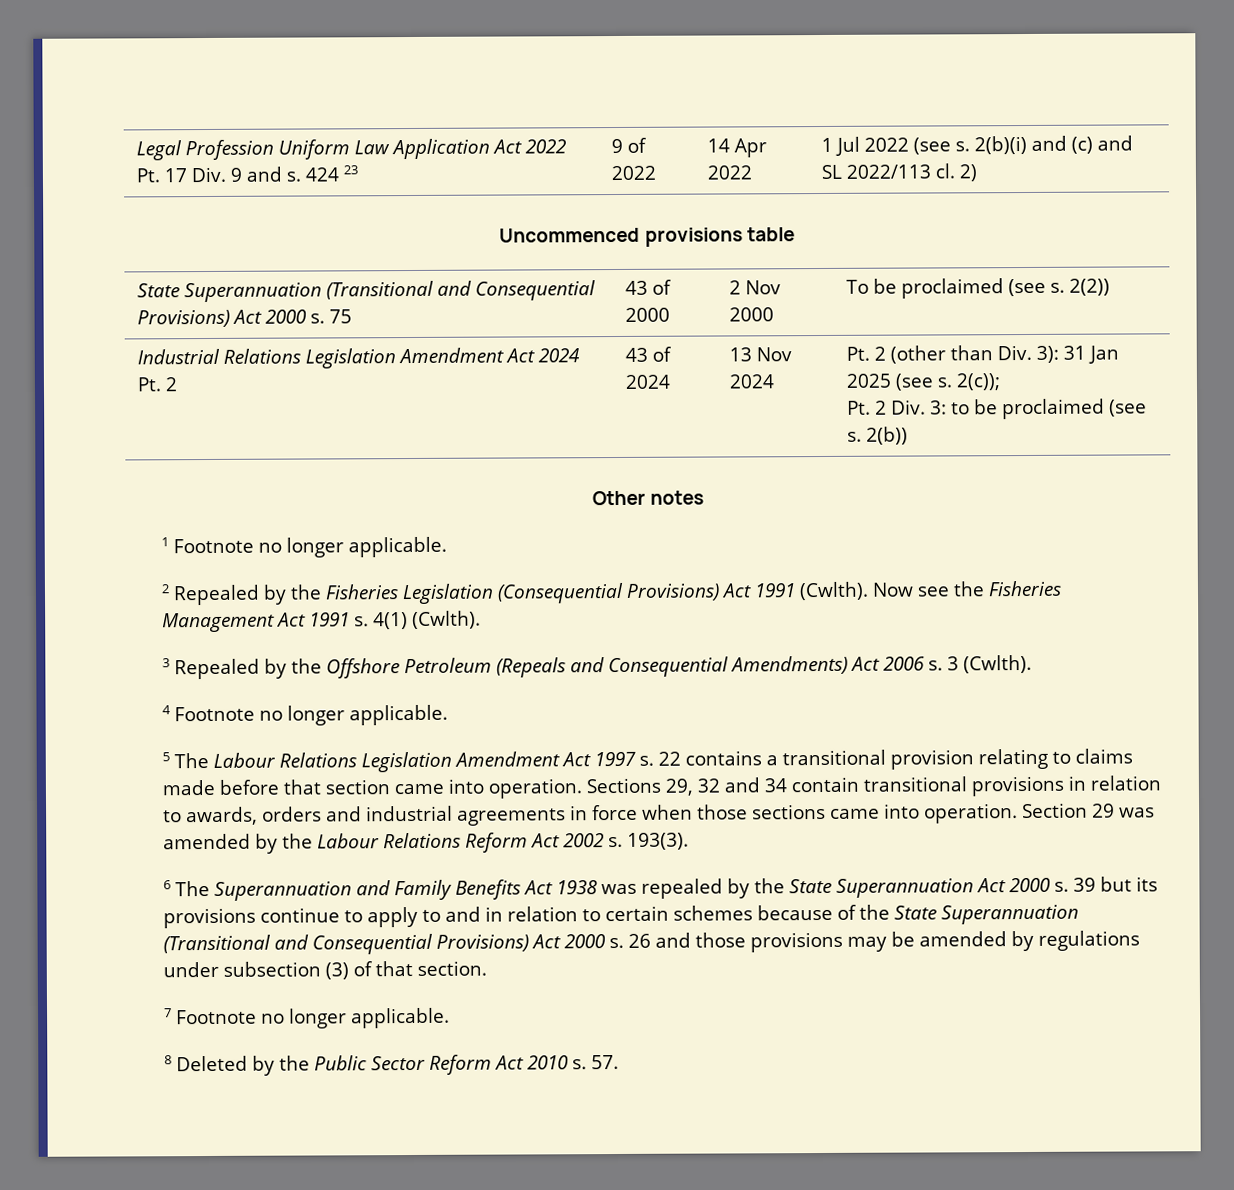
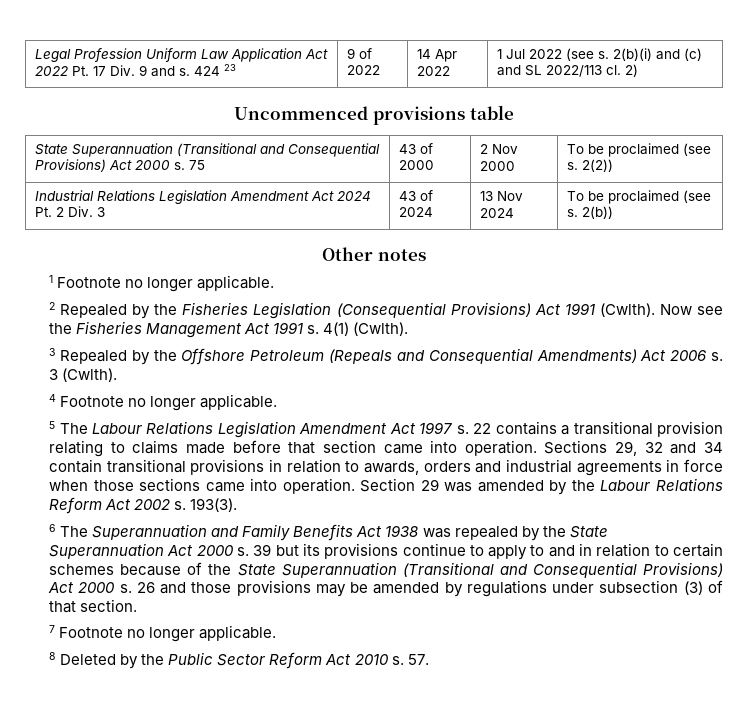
(177, 384) none -> [68,206,106,217] Div. 3
[845,344,1119,364] [845,373,1001,391] [846,399,970,415] Pt. 2 (other than Div. 3): 31 Jan 2025 (see s. 2(c)); // Pt. 2 Div. 3: to -> [567,191,585,201] To

